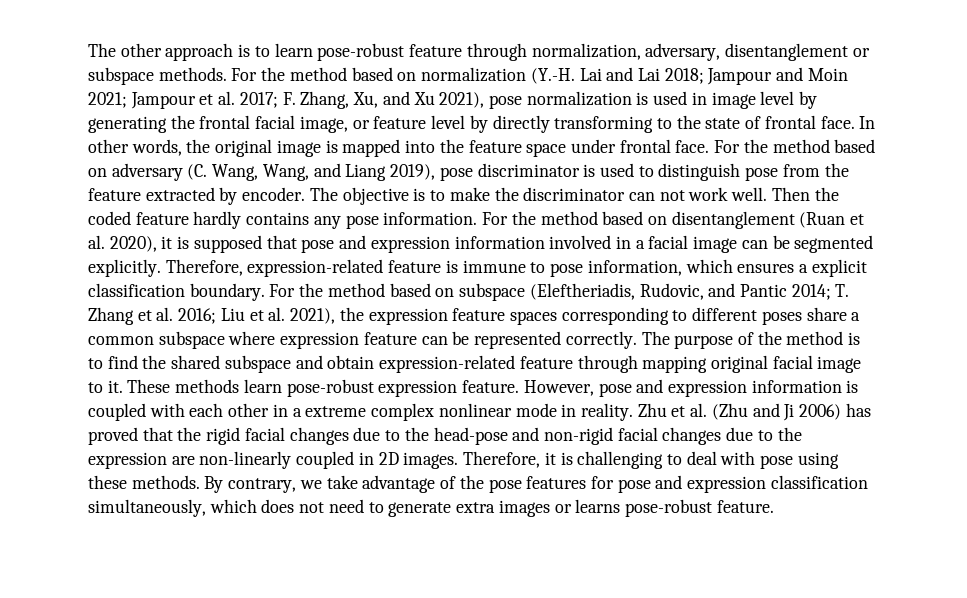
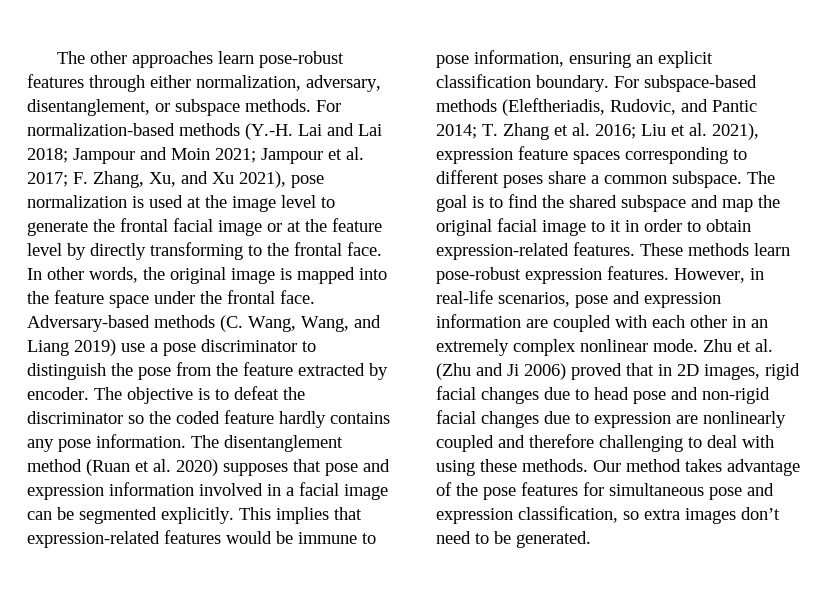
[165,43,527,61] approach is to learn pose-robust feature through -> [132,51,345,68] [27,74,191,92] approaches learn pose-robust features through either
[724,43,848,61] disentanglement -> [27,99,150,116] disentanglement,
[261,67,527,82] the method based on normalization -> [27,123,240,136] normalization-based methods
[691,91,818,109] [88,115,370,133] in image level by generating the frontal facial image, or -> [187,195,335,212] [27,218,327,236] at the image level to generate the frontal facial image or at the
[705,116,762,129] state of -> (289, 249) none
[619,139,876,153] [88,163,183,181] frontal face. For the method based on adversary -> [200,290,315,304] [27,315,215,332] the frontal face. Adversary-based methods
[390,163,634,181] 2019), pose discriminator is used -> [74,339,297,356] 2019) use a pose discriminator
(741, 172) none -> [111,363,133,376] the
[449,187,490,201] make -> [234,386,279,400] defeat
[628,187,810,201] can not work well. Then -> [128,415,144,424] so
[482,211,865,229] [88,235,262,253] For the method based on disentanglement (Ruan et al. 2020), it is supposed -> [191,435,343,452] [27,459,288,476] The disentanglement method (Ruan et al. 2020) supposes
[165,259,458,277] Therefore, expression-related feature is -> [239,507,362,524] [27,530,293,548] This implies that expression-related features would be
[685,259,808,273] which ensures a -> [569,52,653,68] ensuring an
[299,283,526,301] the method based on subspace -> [644,75,757,92] [436,99,497,112] subspace-based methods
[339,307,364,321] the -> (759, 131) none
[158,331,844,349] subspace where expression feature can be represented correctly. The purpose of the method -> [672,171,775,188] [436,195,467,212] subspace. The goal
[327,355,862,373] [88,380,123,393] obtain expression-related feature through mapping original facial image to it. -> [722,195,780,212] [436,218,751,236] [436,242,635,260] map the original facial image to it in order to obtain expression-related features.
[462,379,859,397] feature. However, pose and expression information is -> [607,266,764,283] [436,290,721,308] [436,314,548,328] features. However, in real-life scenarios, pose and expression information are
[292,403,633,421] a extreme complex nonlinear mode in reality. -> [751,319,768,328] [436,339,698,356] an extremely complex nonlinear mode.
[845,403,871,417] has -> (566, 371) none
[177,427,202,441] the -> [658,364,760,380] in 2D images,
[404,427,508,445] the head-pose -> [594,387,666,404] head pose
[777,427,802,441] the -> (589, 418) none
[199,451,573,469] non-linearly coupled in 2D images. Therefore, it is -> [703,411,786,428] [436,434,594,452] nonlinearly coupled and therefore
[760,455,794,469] pose -> (774, 441) none
[204,475,358,493] By contrary, we take -> [593,459,722,472] Our method takes
[617,475,868,493] [88,499,774,517] pose and expression classification simultaneously, which does not need to generate extra images or learns pose-robust feature. -> [609,483,774,500] [436,506,780,524] [436,531,591,548] simultaneous pose and expression classification, so extra images don’t need to be generated.

